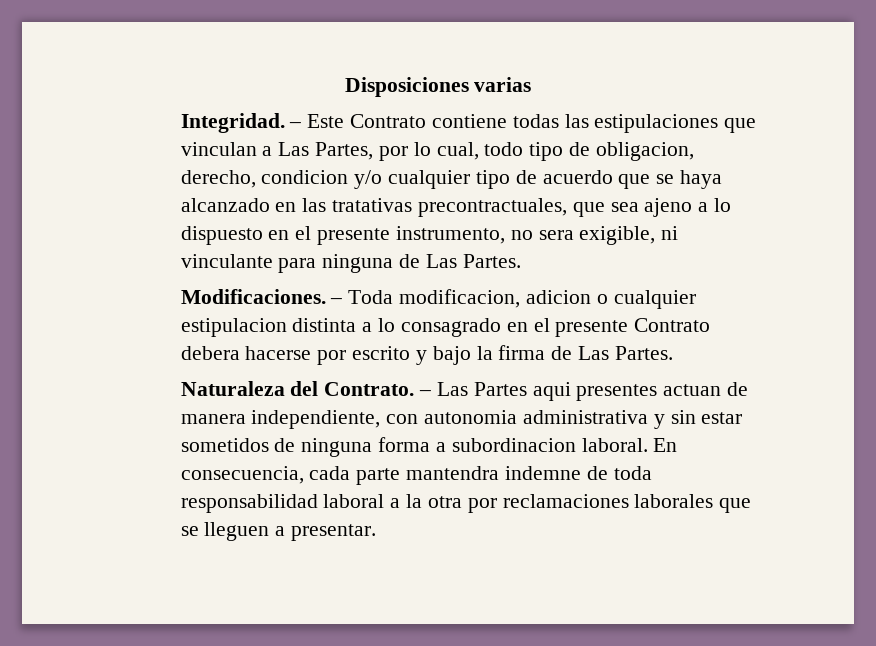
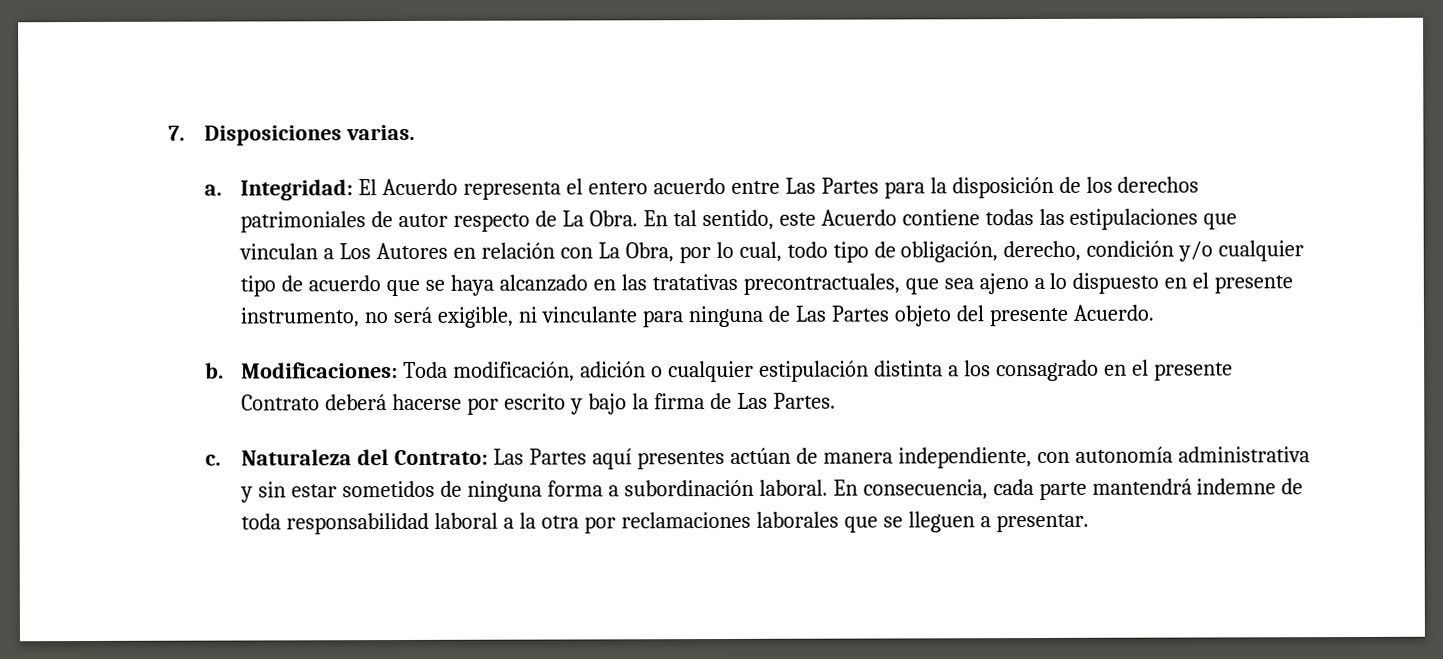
[344,77,532,97] [180,113,427,133] Disposiciones varias // Integridad. – Este Contrato -> [168,124,416,146] [204,176,1200,201] [240,209,897,233] 7. Disposiciones varias. // a. Integridad: El Acuerdo representa el entero acuerdo entre Las Partes para la disposición de los derechos patrimoniales de autor respecto de La Obra. En tal sentido, este Acuerdo
[278,142,374,160] Las Partes, -> [339,242,674,263] Los Autores en relación con La Obra,
[595,142,694,161] [180,170,349,188] obligacion, derecho, condicion -> [900,240,1175,263] obligación, derecho, condición
[538,230,574,240] sera -> [393,306,433,324] será
[462,254,521,268] [180,289,591,308] Partes. // Modificaciones. – Toda modificacion, adicion -> [830,304,1154,327] [205,361,647,382] Partes objeto del presente Acuerdo. // b. Modificaciones: Toda modificación, adición
[180,318,287,337] estipulacion -> [758,360,869,382] estipulación
[378,318,396,332] lo -> [963,360,991,377] los
[180,346,240,360] debera -> [325,394,388,411] deberá
(673, 353) none -> [205,454,222,466] c.
[324,382,722,401] Contrato. – Las Partes aqui presentes actuan -> [394,447,791,470] Contrato: Las Partes aquí presentes actúan
[424,410,518,424] autonomia -> [1074,446,1173,463] autonomía
[451,438,576,452] subordinacion -> [623,479,754,497] subordinación
[406,466,500,480] mantendra -> [1091,478,1192,495] mantendrá

